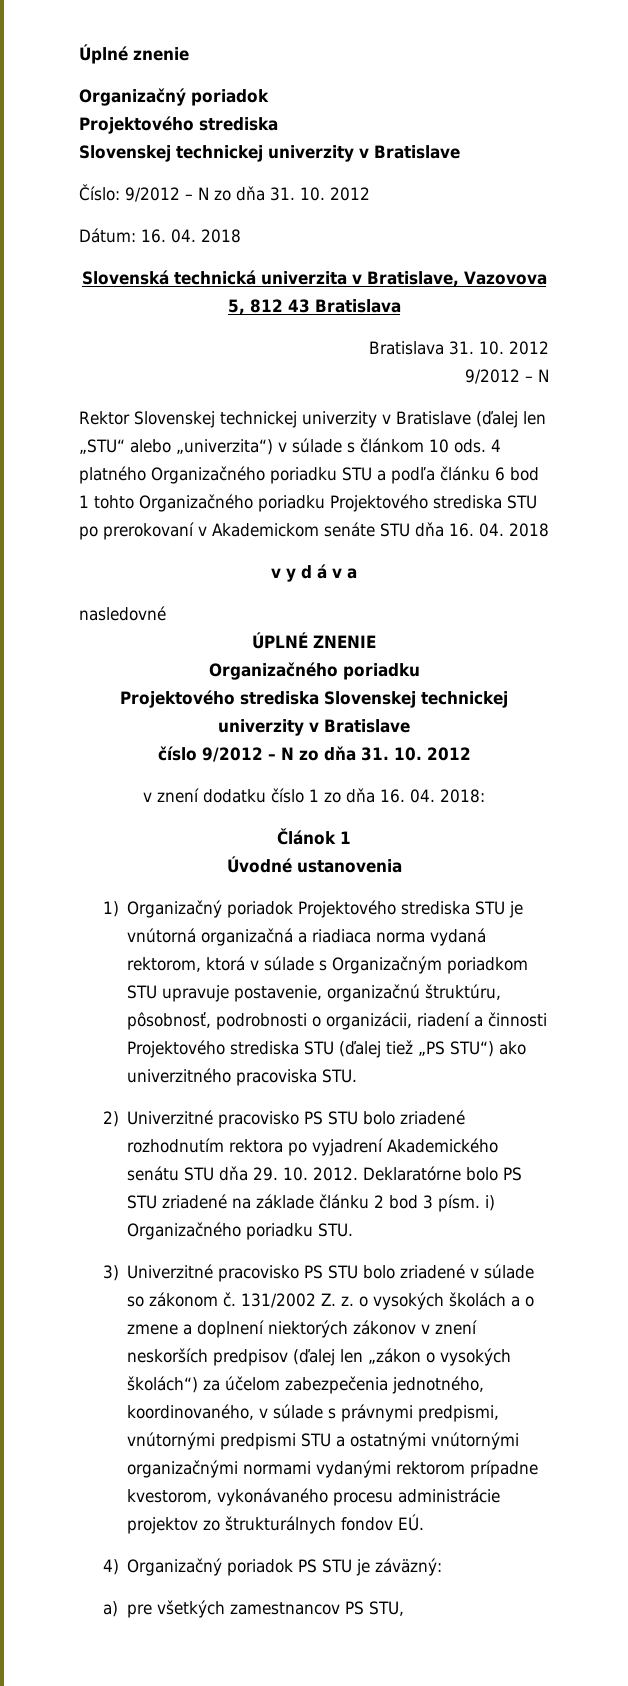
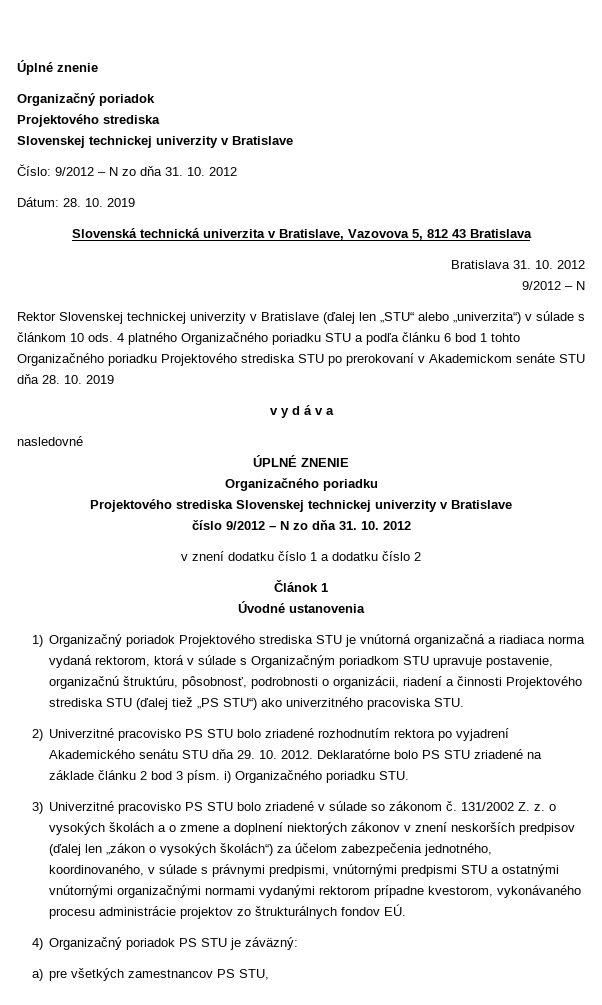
[141,229,241,243] 16. 04. 2018 -> [63,198,135,207] 28. 10. 2019
[449,523,549,537] 16. 04. 2018 -> [42,375,114,384] 28. 10. 2019
[324,788,485,803] zo dňa 16. 04. 2018: -> [321,551,421,561] a dodatku číslo 2

